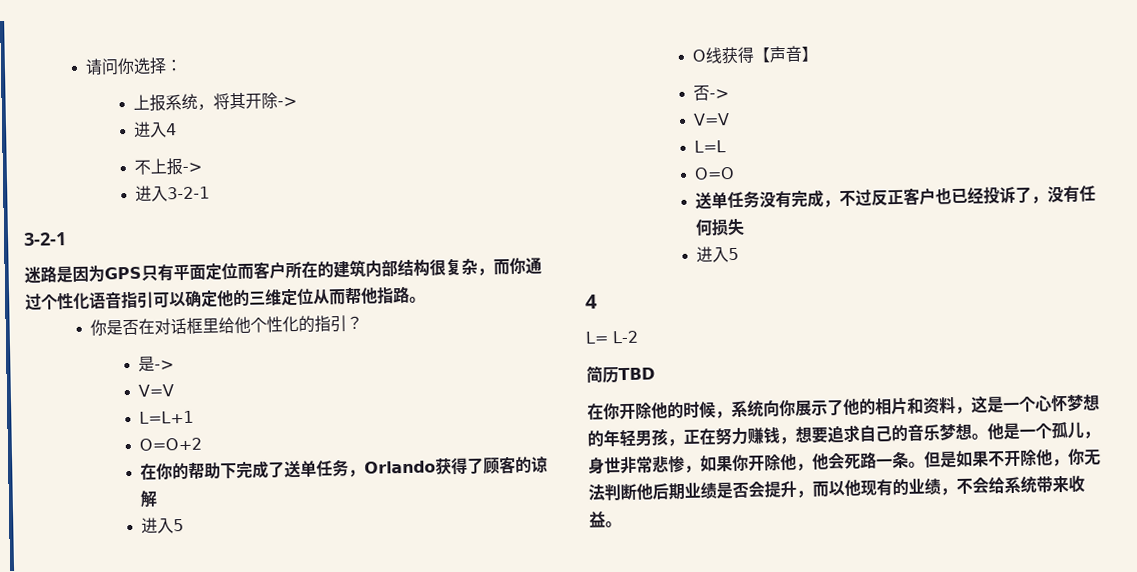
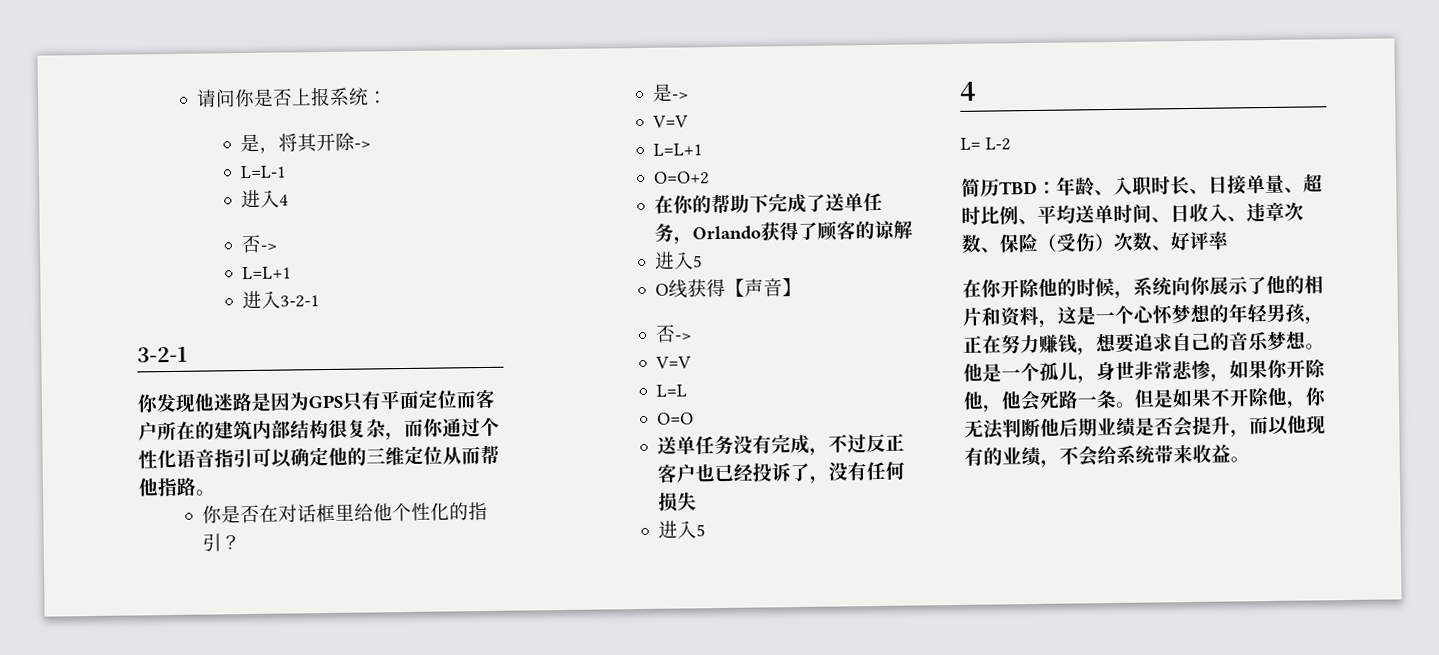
[132,57,183,75] 选择： // -> [253,88,294,107] 是否
(199, 101) none -> [367,91,389,104] [239,133,260,153] ： // 是
(298, 101) none -> [239,165,287,179] // L=L-1
[134,157,203,176] 不上报-> -> [240,234,277,254] [241,266,292,280] 否-> // L=L+1
(67, 239) none -> [137,393,215,413] 你发现他
(655, 374) none -> [1037,173,1323,197] [961,201,1304,225] [961,231,1229,253] ：年龄、入职时长、日接单量、超时比例、平均送单时间、日收入、违章次数、保险（受伤）次数、好评率

